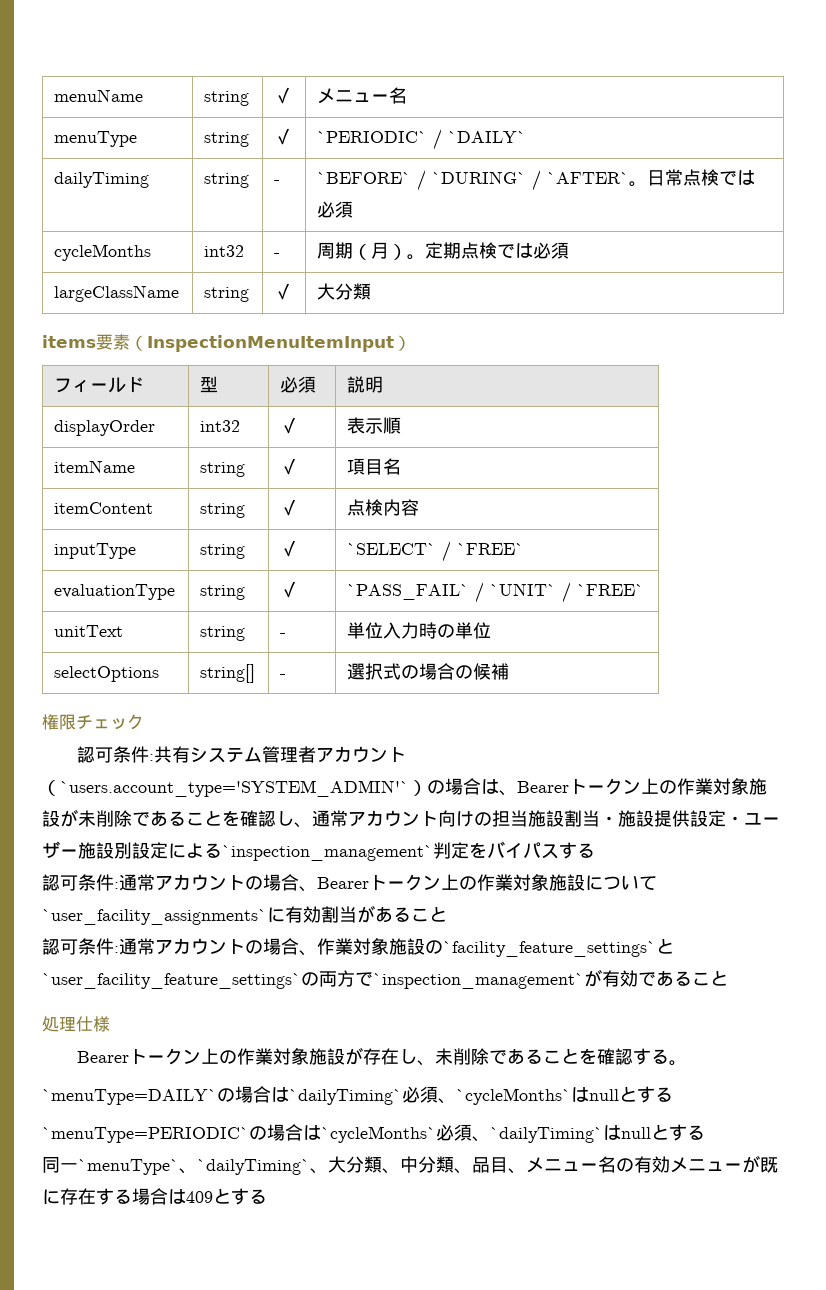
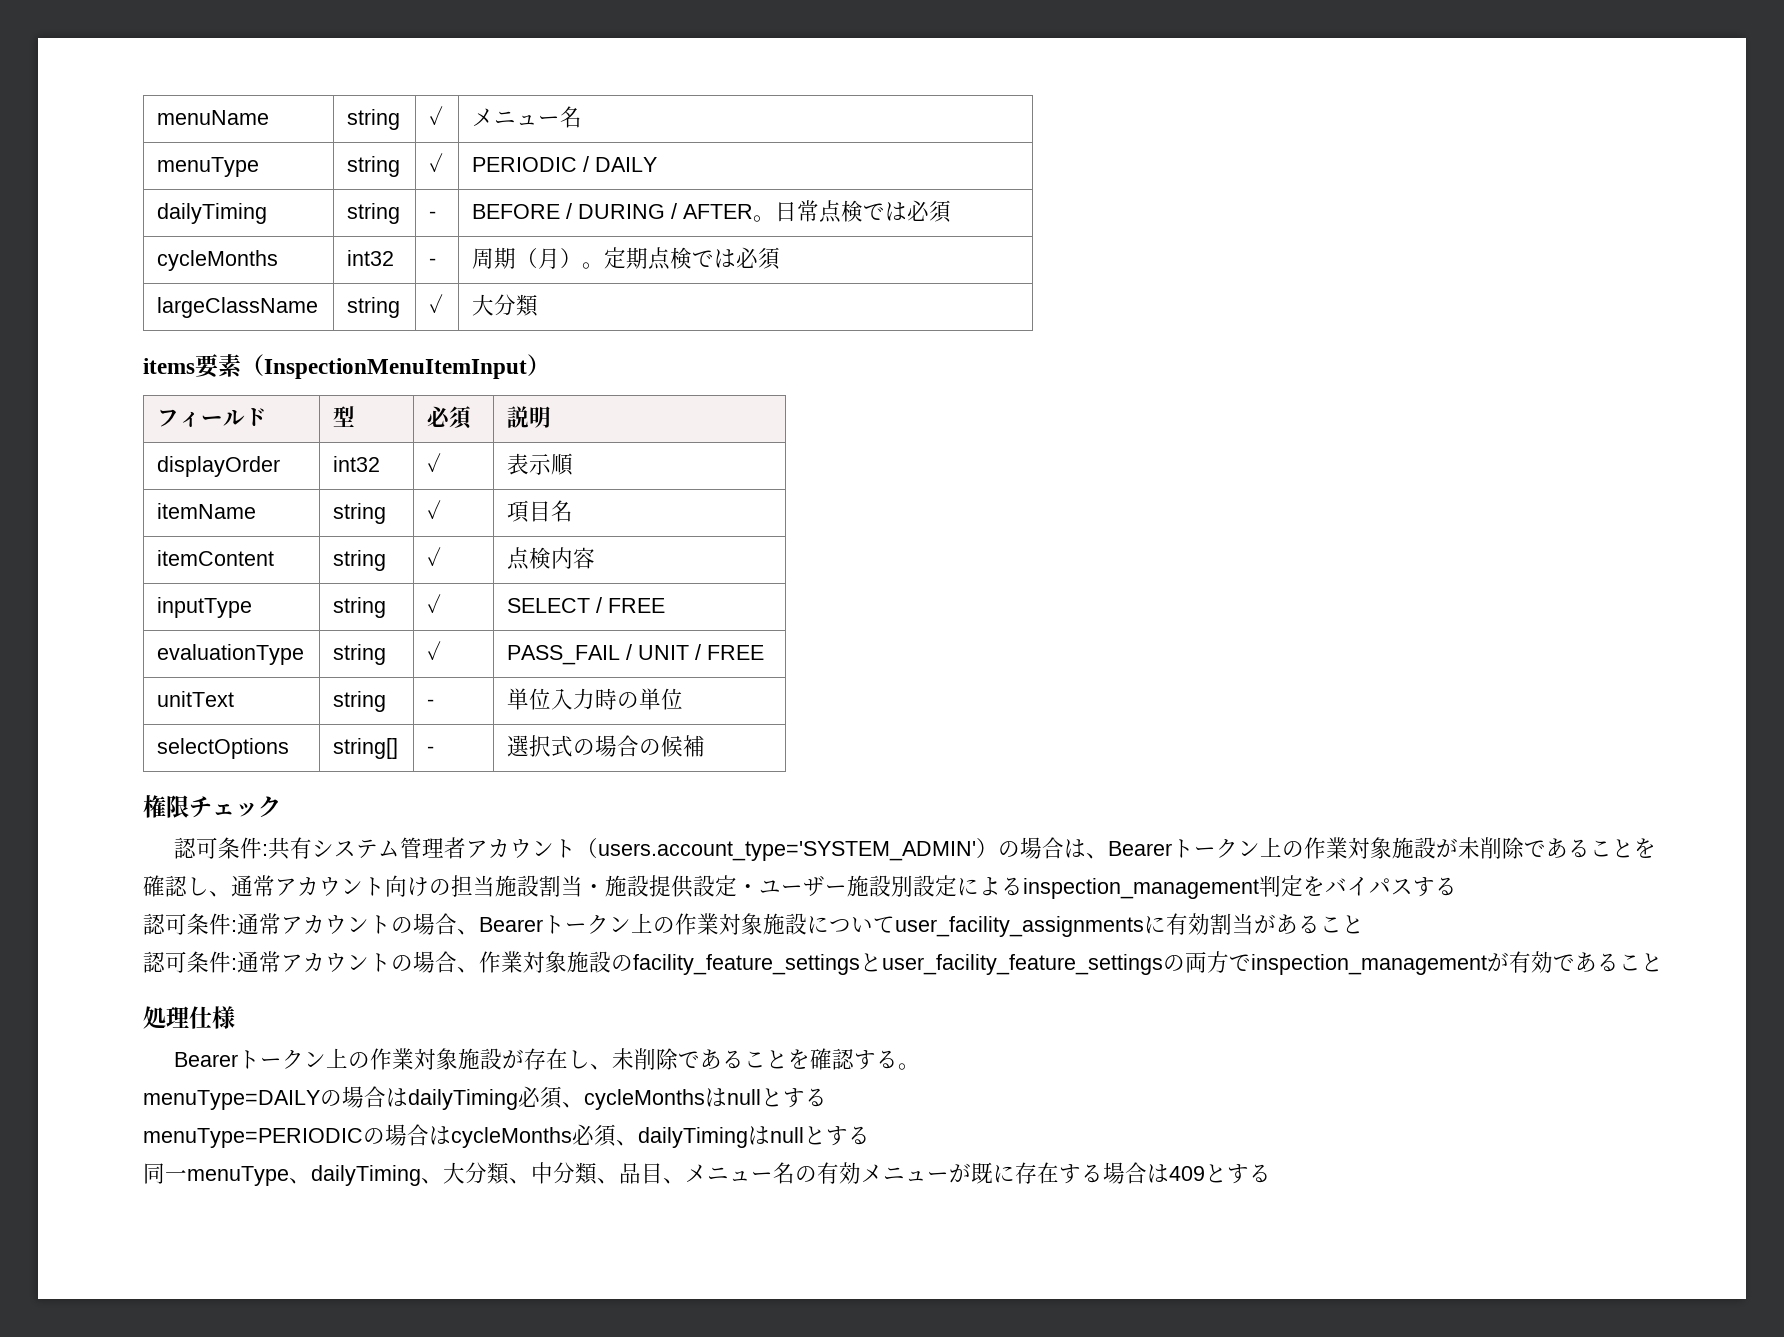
[317,129,527,150] `PERIODIC` / `DAILY` -> [472,156,658,172] PERIODIC / DAILY
[317,170,630,191] `BEFORE` / `DURING` / `AFTER` -> [472,203,754,219] BEFORE / DURING / AFTER
[347,541,525,562] `SELECT` / `FREE` -> [507,597,666,613] SELECT / FREE
[347,582,645,603] `PASS_FAIL` / `UNIT` / `FREE` -> [507,644,765,665] PASS_FAIL / UNIT / FREE
[60,780,409,797] `users.account_type='SYSTEM_ADMIN'` -> [597,841,976,861] users.account_type='SYSTEM_ADMIN'
[222,845,433,861] `inspection_management` -> [1023,878,1259,899] inspection_management
[42,909,267,925] `user_facility_assignments` -> [895,916,1144,937] user_facility_assignments
[443,938,674,957] [42,973,301,989] `facility_feature_settings`と`user_facility_feature_settings` -> [633,953,1163,975] facility_feature_settingsとuser_facility_feature_settings
[373,973,584,989] `inspection_management` -> [1251,954,1487,975] inspection_management
[42,1086,673,1105] [42,1124,603,1143] `menuType=DAILY`の場合は`dailyTiming`必須、`cycleMonths`はnullとする // `menuType=PERIODIC`の場合は`cycleMonths`必須、`dailyTiming` -> [143,1086,827,1110] [143,1124,748,1148] menuType=DAILYの場合はdailyTiming必須、cycleMonthsはnullとする // menuType=PERIODICの場合はcycleMonths必須、dailyTiming
[78,1159,310,1175] `menuType`、`dailyTiming` -> [187,1165,421,1186] menuType、dailyTiming

